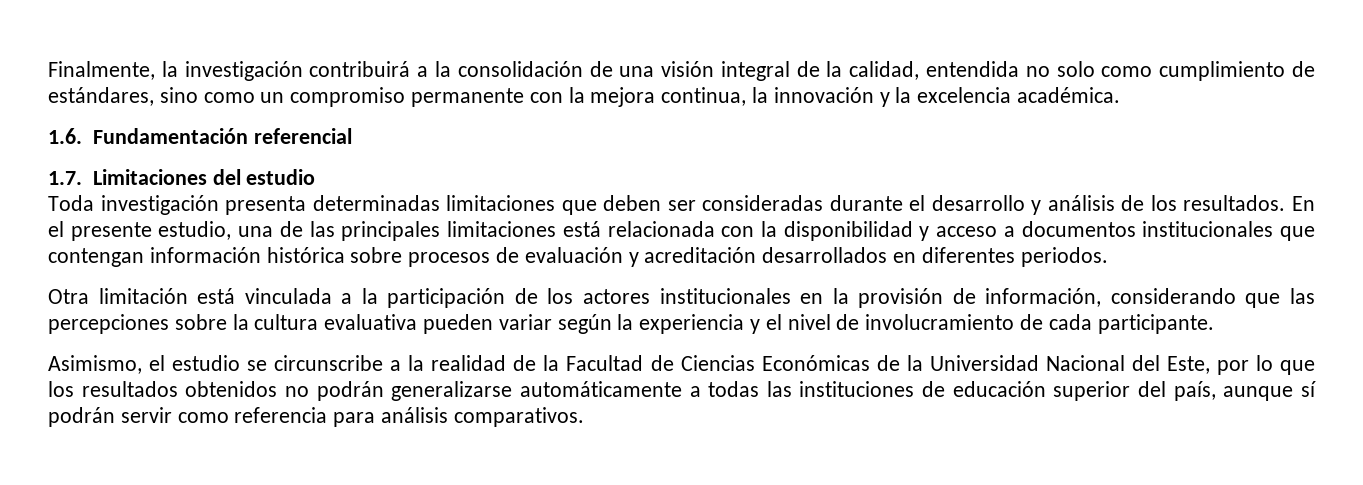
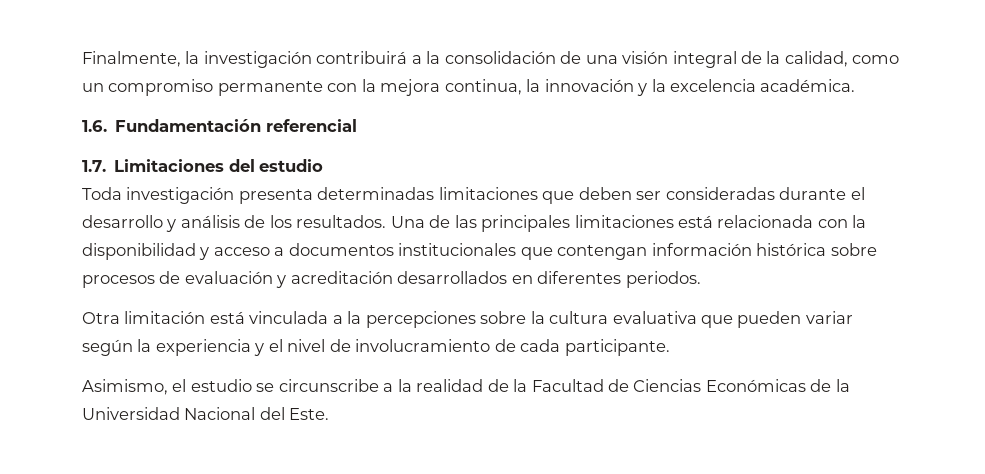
[926,61,1316,81] [48,87,198,106] entendida no solo como cumplimiento de estándares, sino -> (848, 59) none
[1291,196,1315,211] [48,221,274,241] En el presente estudio, una -> [390,216,425,228] Una
[387,288,1315,308] participación de los actores institucionales en la provisión de información, considerando que las -> (362, 317) none
(418, 322) none -> [701,315,734,328] que
[1166,355,1315,375] [48,381,1317,401] [48,407,584,427] Este, por lo que los resultados obtenidos no podrán generalizarse automáticamente a todas las instituciones de educación superior del país, aunque sí podrán servir como referencia para análisis comparativos. -> [289,408,330,420] Este.

